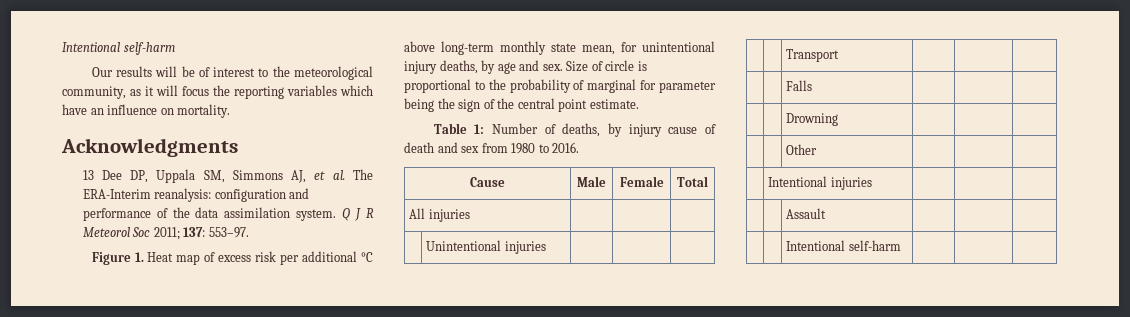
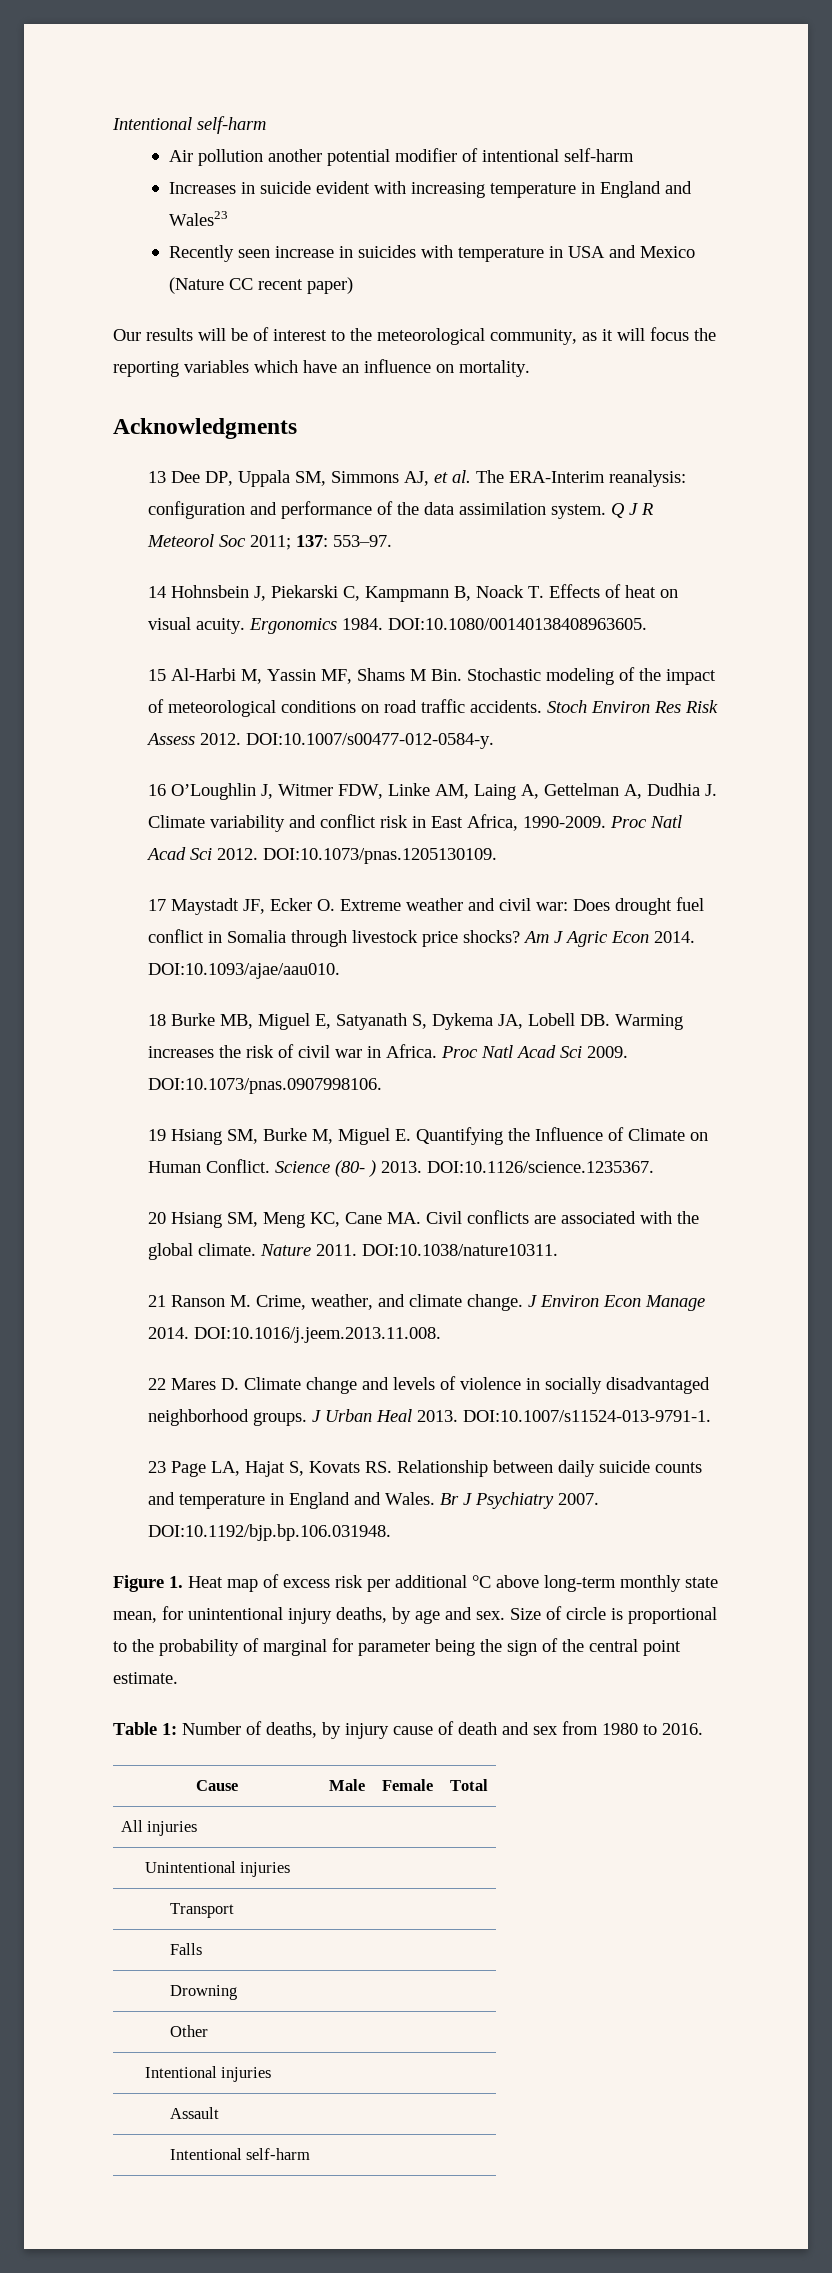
[62,42,175,55] Intentional self-harm -> [112,116,266,134] [168,148,634,166] [168,181,692,198] [168,211,228,226] [168,245,695,262] [168,277,353,294] Intentional self-harm // Air pollution another potential modifier of intentional self-harm // Increases in suicide evident with increasing temperature in England and Wales23 // Recently seen increase in suicides with temperature in USA and Mexico (Nature CC recent paper)
(249, 232) none -> [148,584,679,602] [148,617,648,634] [148,667,717,685] [148,699,719,717] [146,733,495,749] [148,783,718,800] [148,814,683,832] [146,847,498,864] [148,897,705,915] [148,929,696,947] [148,963,341,979] [148,1013,684,1030] [148,1044,629,1058] [148,1078,383,1094] [148,1127,709,1145] [148,1159,655,1177] [148,1210,700,1228] [148,1243,559,1260] [148,1294,706,1311] [148,1327,442,1343] [148,1376,711,1394] [148,1409,712,1426] [148,1460,703,1477] [148,1492,600,1509] [148,1524,392,1541] // 14 Hohnsbein J, Piekarski C, Kampmann B, Noack T. Effects of heat on visual acuity. Ergonomics 1984. DOI:10.1080/00140138408963605. // 15 Al-Harbi M, Yassin MF, Shams M Bin. Stochastic modeling of the impact of meteorological conditions on road traffic accidents. Stoch Environ Res Risk Assess 2012. DOI:10.1007/s00477-012-0584-y. // 16 O’Loughlin J, Witmer FDW, Linke AM, Laing A, Gettelman A, Dudhia J. Climate variability and conflict risk in East Africa, 1990-2009. Proc Natl Acad Sci 2012. DOI:10.1073/pnas.1205130109. // 17 Maystadt JF, Ecker O. Extreme weather and civil war: Does drought fuel conflict in Somalia through livestock price shocks? Am J Agric Econ 2014. DOI:10.1093/ajae/aau010. // 18 Burke MB, Miguel E, Satyanath S, Dykema JA, Lobell DB. Warming increases the risk of civil war in Africa. Proc Natl Acad Sci 2009. DOI:10.1073/pnas.0907998106. // 19 Hsiang SM, Burke M, Miguel E. Quantifying the Influence of Climate on Human Conflict. Science (80- ) 2013. DOI:10.1126/science.1235367. // 20 Hsiang SM, Meng KC, Cane MA. Civil conflicts are associated with the global climate. Nature 2011. DOI:10.1038/nature10311. // 21 Ranson M. Crime, weather, and climate change. J Environ Econ Manage 2014. DOI:10.1016/j.jeem.2013.11.008. // 22 Mares D. Climate change and levels of violence in socially disadvantaged neighborhood groups. J Urban Heal 2013. DOI:10.1007/s11524-013-9791-1. // 23 Page LA, Hajat S, Kovats RS. Relationship between daily suicide counts and temperature in England and Wales. Br J Psychiatry 2007. DOI:10.1192/bjp.bp.106.031948.

